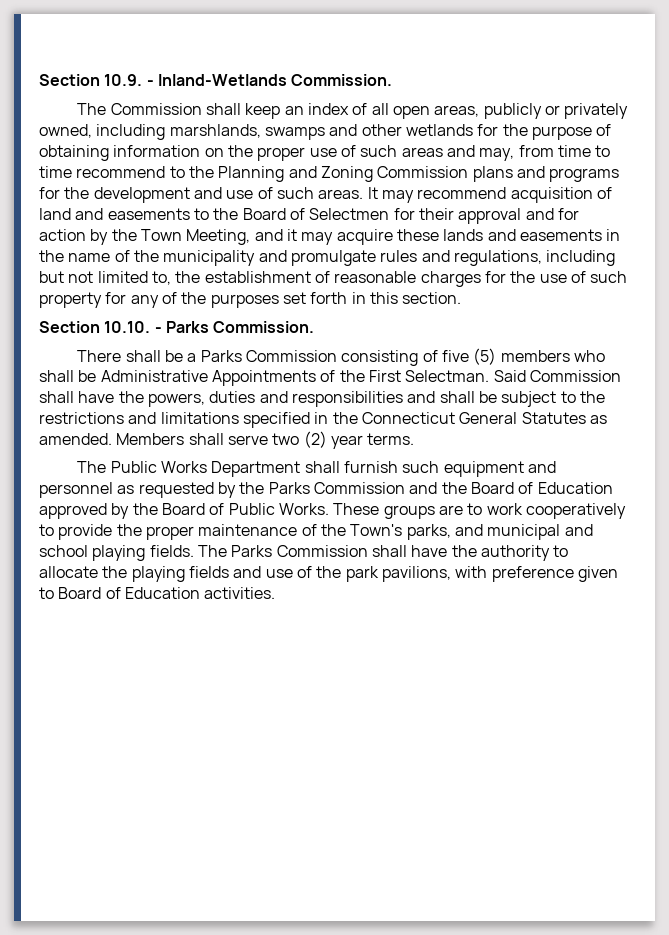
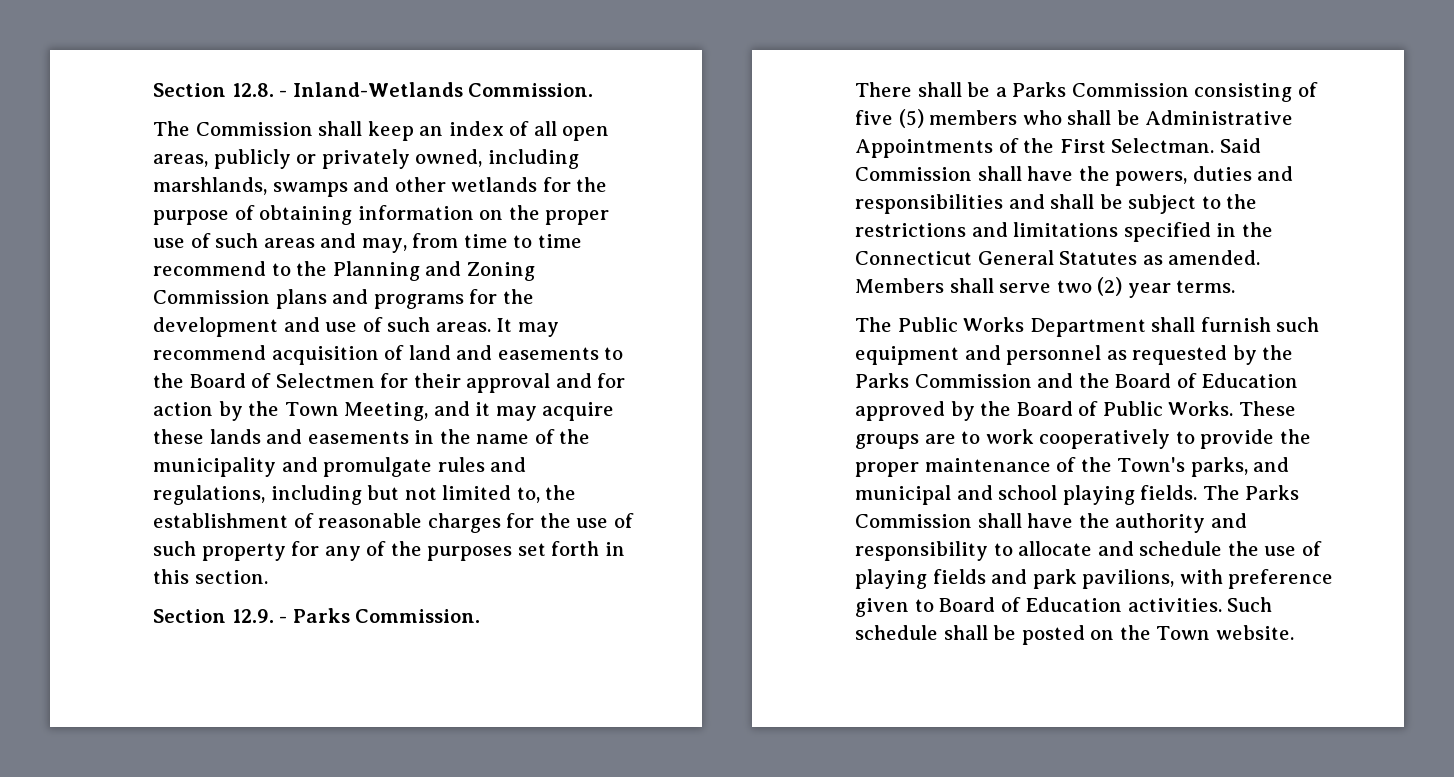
[39,74,143,86] Section 10.9. -> [153,83,274,97] Section 12.8.
[104,321,151,333] 10.10. -> [231,609,274,623] 12.9.
[553,545,569,557] [39,566,342,582] to allocate the playing fields and use of the -> [1210,513,1247,528] [855,541,1322,561] [855,569,1028,589] and responsibility to allocate and schedule the use of playing fields and
(276, 593) none -> [1227,597,1273,612] [855,625,1294,645] Such schedule shall be posted on the Town website.

